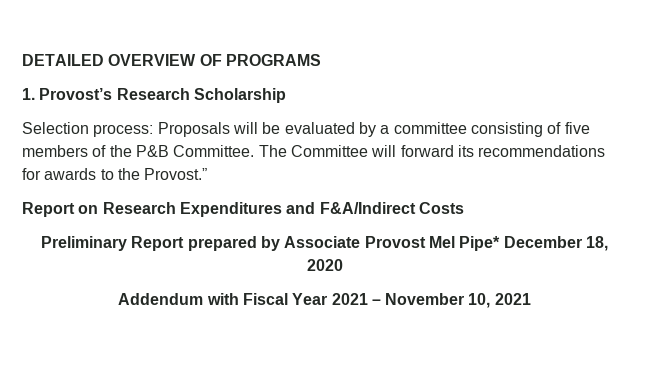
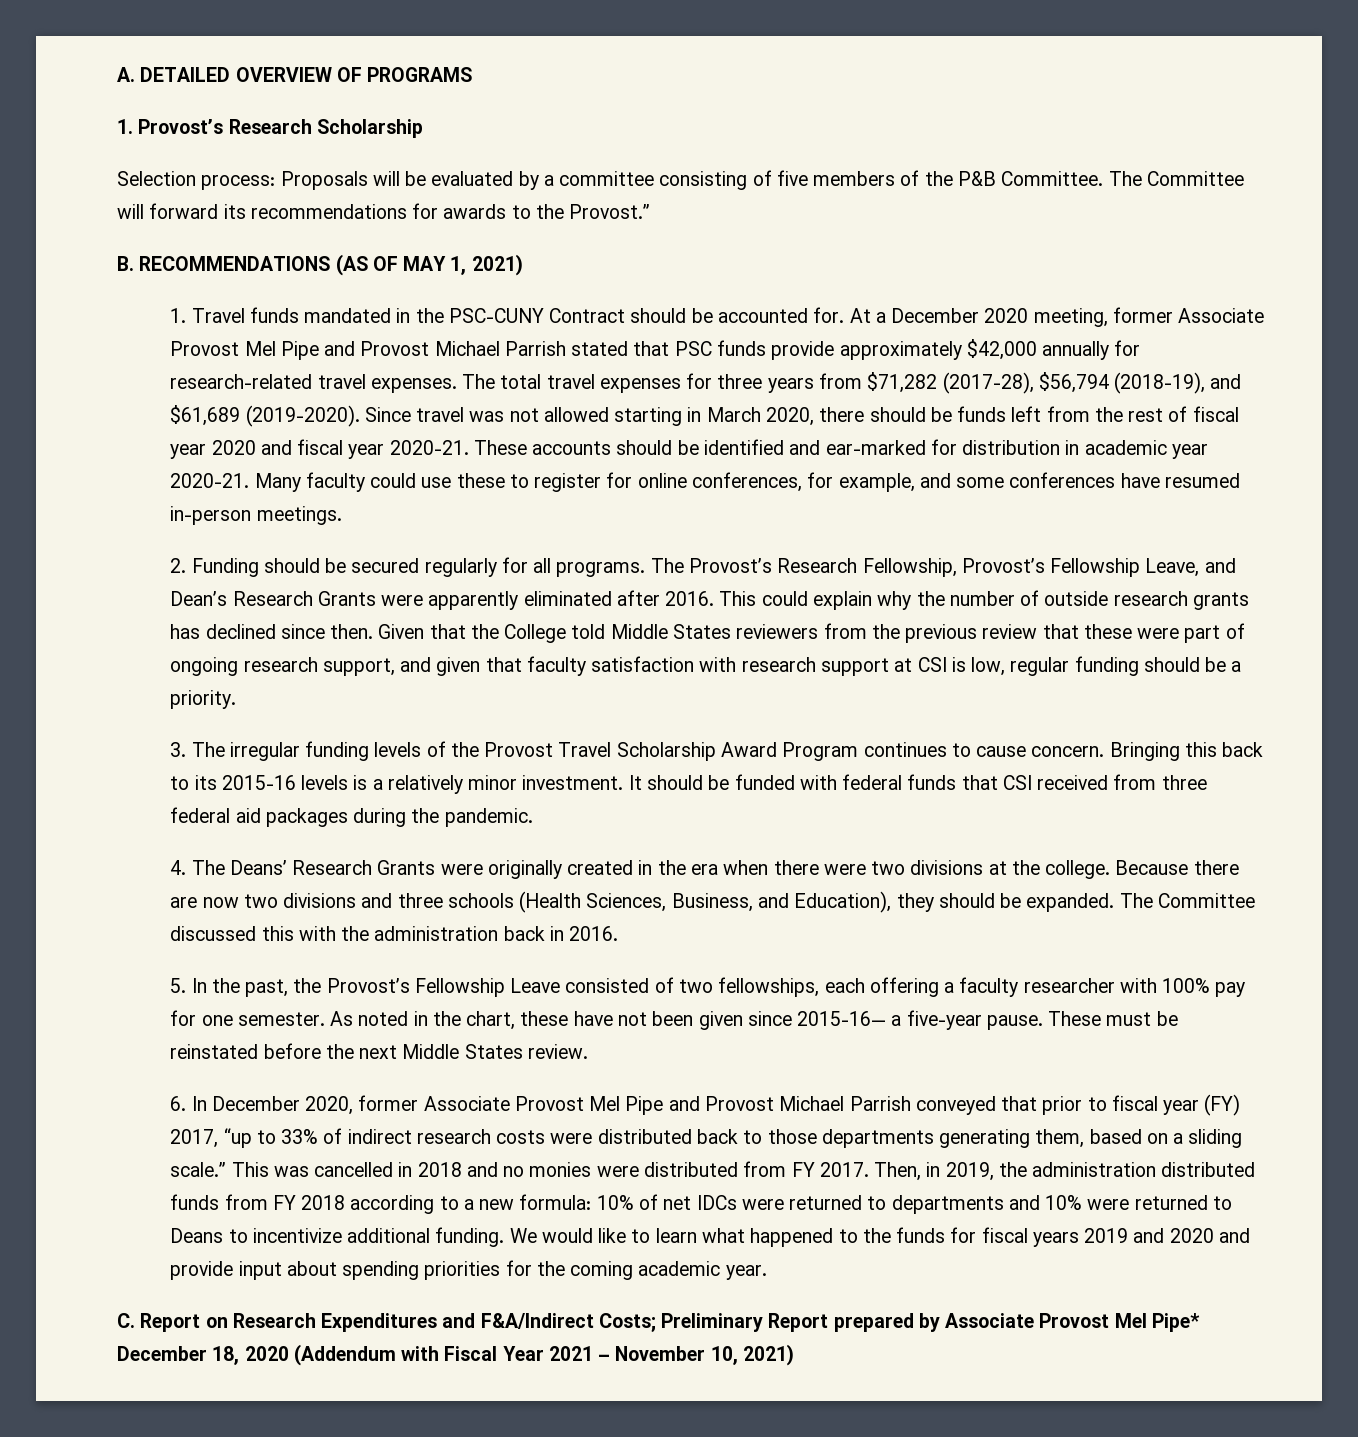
(22, 60) none -> [117,67,135,82] A.
(208, 174) none -> [117,254,523,276] [170,307,1265,327] [170,339,1141,360] [170,372,1242,394] [170,405,1239,427] [170,439,1208,459] [170,472,1240,492] [170,506,342,525] [170,557,1236,577] [170,590,1249,610] [170,623,1245,643] [170,656,1242,676] [170,690,237,709] [170,741,1264,761] [170,774,1207,794] [170,807,533,827] [170,860,1239,879] [170,891,1255,913] [170,926,619,941] [170,977,1246,997] [170,1010,1178,1030] [170,1043,588,1059] [170,1094,1241,1116] [170,1128,1243,1148] [170,1161,1256,1181] [170,1194,1232,1214] [170,1227,1250,1247] [170,1260,767,1280] [117,1313,135,1328] B. RECOMMENDATIONS (AS OF MAY 1, 2021) // 1. Travel funds mandated in the PSC-CUNY Contract should be accounted for. At a December 2020 meeting, former Associate Provost Mel Pipe and Provost Michael Parrish stated that PSC funds provide approximately $42,000 annually for research-related travel expenses. The total travel expenses for three years from $71,282 (2017-28), $56,794 (2018-19), and $61,689 (2019-2020). Since travel was not allowed starting in March 2020, there should be funds left from the rest of fiscal year 2020 and fiscal year 2020-21. These accounts should be identified and ear-marked for distribution in academic year 2020-21. Many faculty could use these to register for online conferences, for example, and some conferences have resumed in-person meetings. // 2. Funding should be secured regularly for all programs. The Provost’s Research Fellowship, Provost’s Fellowship Leave, and Dean’s Research Grants were apparently eliminated after 2016. This could explain why the number of outside research grants has declined since then. Given that the College told Middle States reviewers from the previous review that these were part of ongoing research support, and given that faculty satisfaction with research support at CSI is low, regular funding should be a priority. // 3. The irregular funding levels of the Provost Travel Scholarship Award Program continues to cause concern. Bringing this back to its 2015-16 levels is a relatively minor investment. It should be funded with federal funds that CSI received from three federal aid packages during the pandemic. // 4. The Deans’ Research Grants were originally created in the era when there were two divisions at the college. Because there are now two divisions and three schools (Health Sciences, Business, and Education), they should be expanded. The Committee discussed this with the administration back in 2016. // 5. In the past, the Provost’s Fellowship Leave consisted of two fellowships, each offering a faculty researcher with 100% pay for one semester. As noted in the chart, these have not been given since 2015-16— a five-year pause. These must be reinstated before the next Middle States review. // 6. In December 2020, former Associate Provost Mel Pipe and Provost Michael Parrish conveyed that prior to fiscal year (FY) 2017, “up to 33% of indirect research costs were distributed back to those departments generating them, based on a sliding scale.” This was cancelled in 2018 and no monies were distributed from FY 2017. Then, in 2019, the administration distributed funds from FY 2018 according to a new formula: 10% of net IDCs were returned to departments and 10% were returned to Deans to incentivize additional funding. We would like to learn what happened to the funds for fiscal years 2019 and 2020 and provide input about spending priorities for the coming academic year. // C.
[418,202,464,214] Costs // -> [598,1313,656,1332] Costs;
[118,293,204,305] // Addendum -> [293,1344,396,1366] (Addendum
[494,293,531,305] 2021 -> [742,1344,794,1366] 2021)

